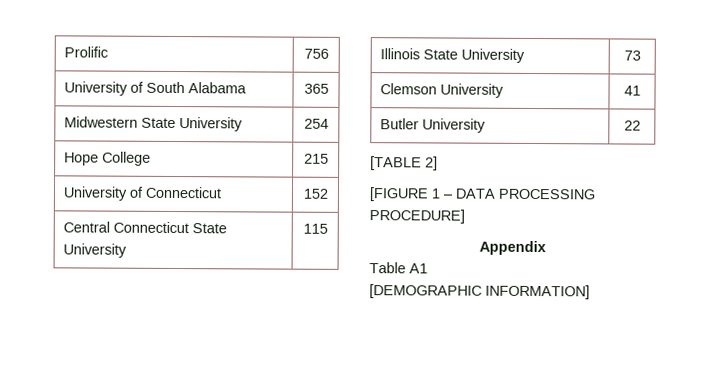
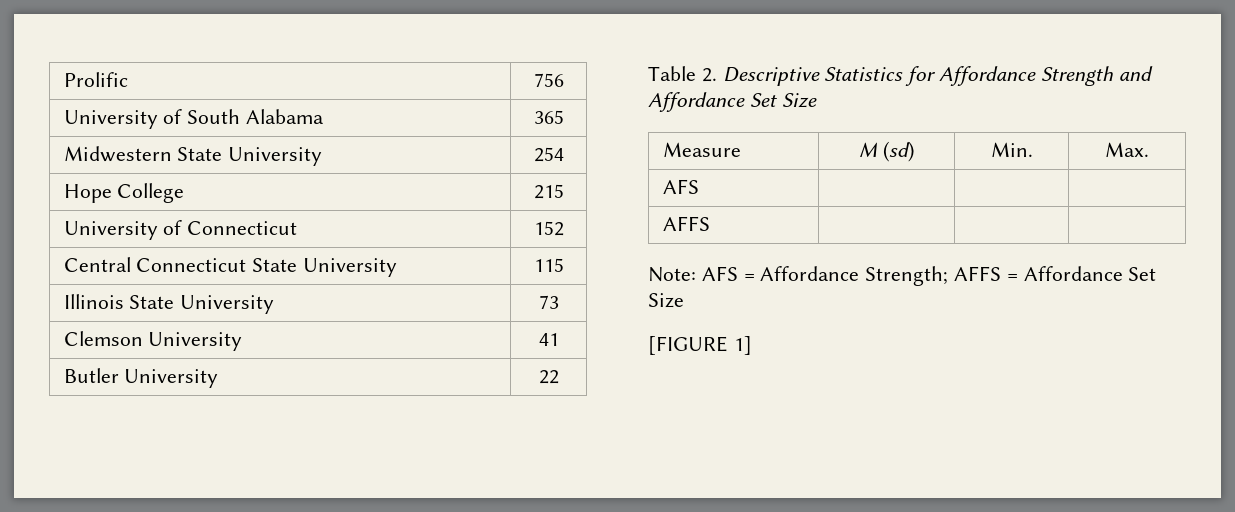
[370,156,438,171] [369,187,595,202] [369,209,465,224] [478,240,546,256] [369,262,428,274] [369,284,590,300] [TABLE 2] // [FIGURE 1 – DATA PROCESSING PROCEDURE] // Appendix // Table A1 // [DEMOGRAPHIC INFORMATION] -> [648,66,1153,86] [648,92,817,112] [662,142,741,157] [859,141,914,162] [990,142,1033,157] [1105,142,1149,157] [662,179,699,194] [662,216,710,231] [648,266,1157,286] [648,293,684,308] [648,336,752,355] Table 2. Descriptive Statistics for Affordance Strength and Affordance Set Size // Measure | M (sd) | Min. | Max. // AFS | | | // AFFS | | | // Note: AFS = Affordance Strength; AFFS = Affordance Set Size // [FIGURE 1]

